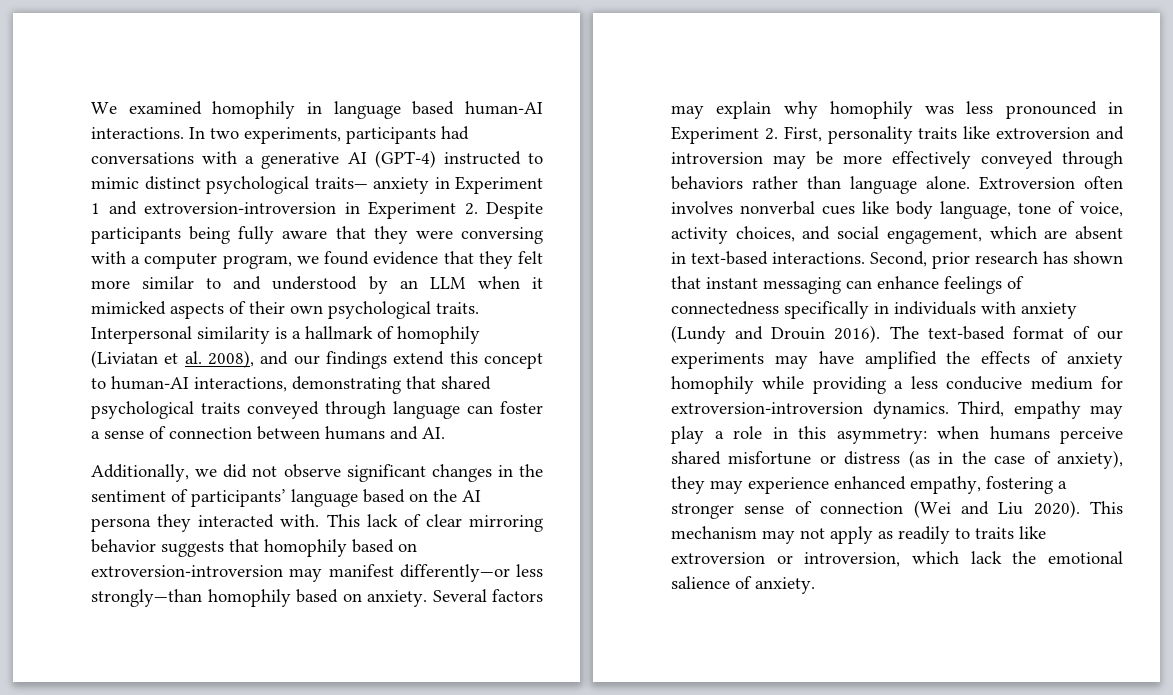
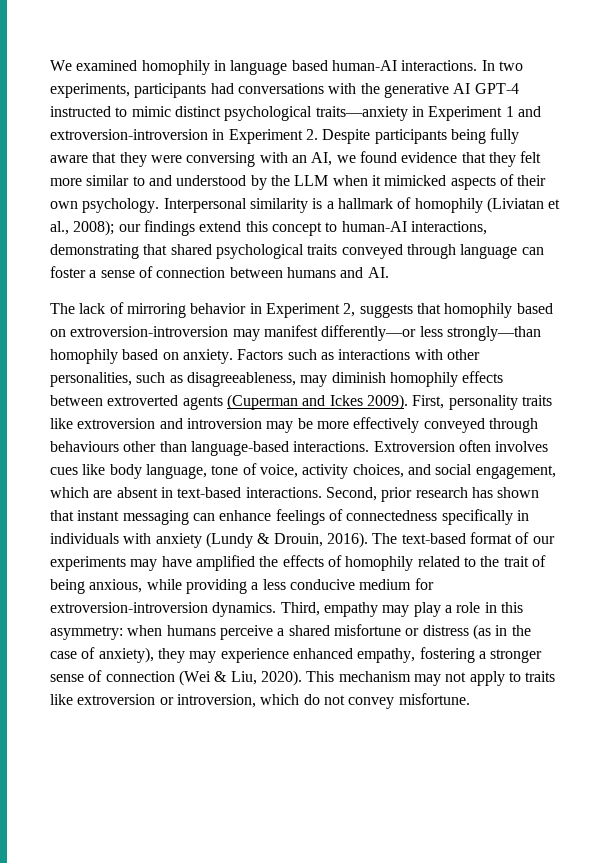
[245,156,255,164] a -> [360,83,380,94] the
[374,150,436,168] (GPT-4) -> [474,83,519,94] GPT-4
[314,177,429,194] traits— anxiety -> [315,106,408,121] traits—anxiety
[131,253,292,269] a computer program, -> [291,152,333,166] an AI,
[399,280,418,289] an -> [270,175,290,186] the
[328,301,479,319] psychological traits. -> [82,198,160,213] psychology.
[184,350,289,368] al. 2008), and -> [50,220,115,236] al., 2008);
[91,464,543,482] [91,489,481,507] [91,514,360,532] Additionally, we did not observe significant changes in the sentiment of participants’ language based on the AI persona they interacted with. This -> [50,303,75,314] The
[425,514,462,527] clear -> (124, 308) none
(156, 546) none -> [249,303,356,318] in Experiment 2,
[432,589,543,602] [671,101,1123,119] [671,126,778,144] Several factors may explain why homophily was less pronounced in Experiment 2. -> [237,349,480,360] [50,371,504,387] [50,394,408,410] Factors such as interactions with other personalities, such as disagreeableness, may diminish homophily effects between extroverted agents (Cuperman and Ickes 2009).
[671,176,970,194] behaviors rather than language alone. -> [50,441,370,456] behaviours other than language-based interactions.
[740,201,815,215] nonverbal -> (549, 446) none
[735,326,826,340] and Drouin -> [257,533,323,547] & Drouin,
[1067,352,1123,369] [671,376,754,394] anxiety homophily -> [345,555,546,571] [50,579,143,594] homophily related to the trait of being anxious,
(1123, 435) none -> [277,628,285,636] a
[960,501,1024,515] and Liu -> [214,671,257,685] & Liu,
[878,526,950,544] as readily -> (505, 678) none
[970,551,1123,564] [671,576,815,594] lack the emotional salience of anxiety. -> [303,693,470,709] do not convey misfortune.

